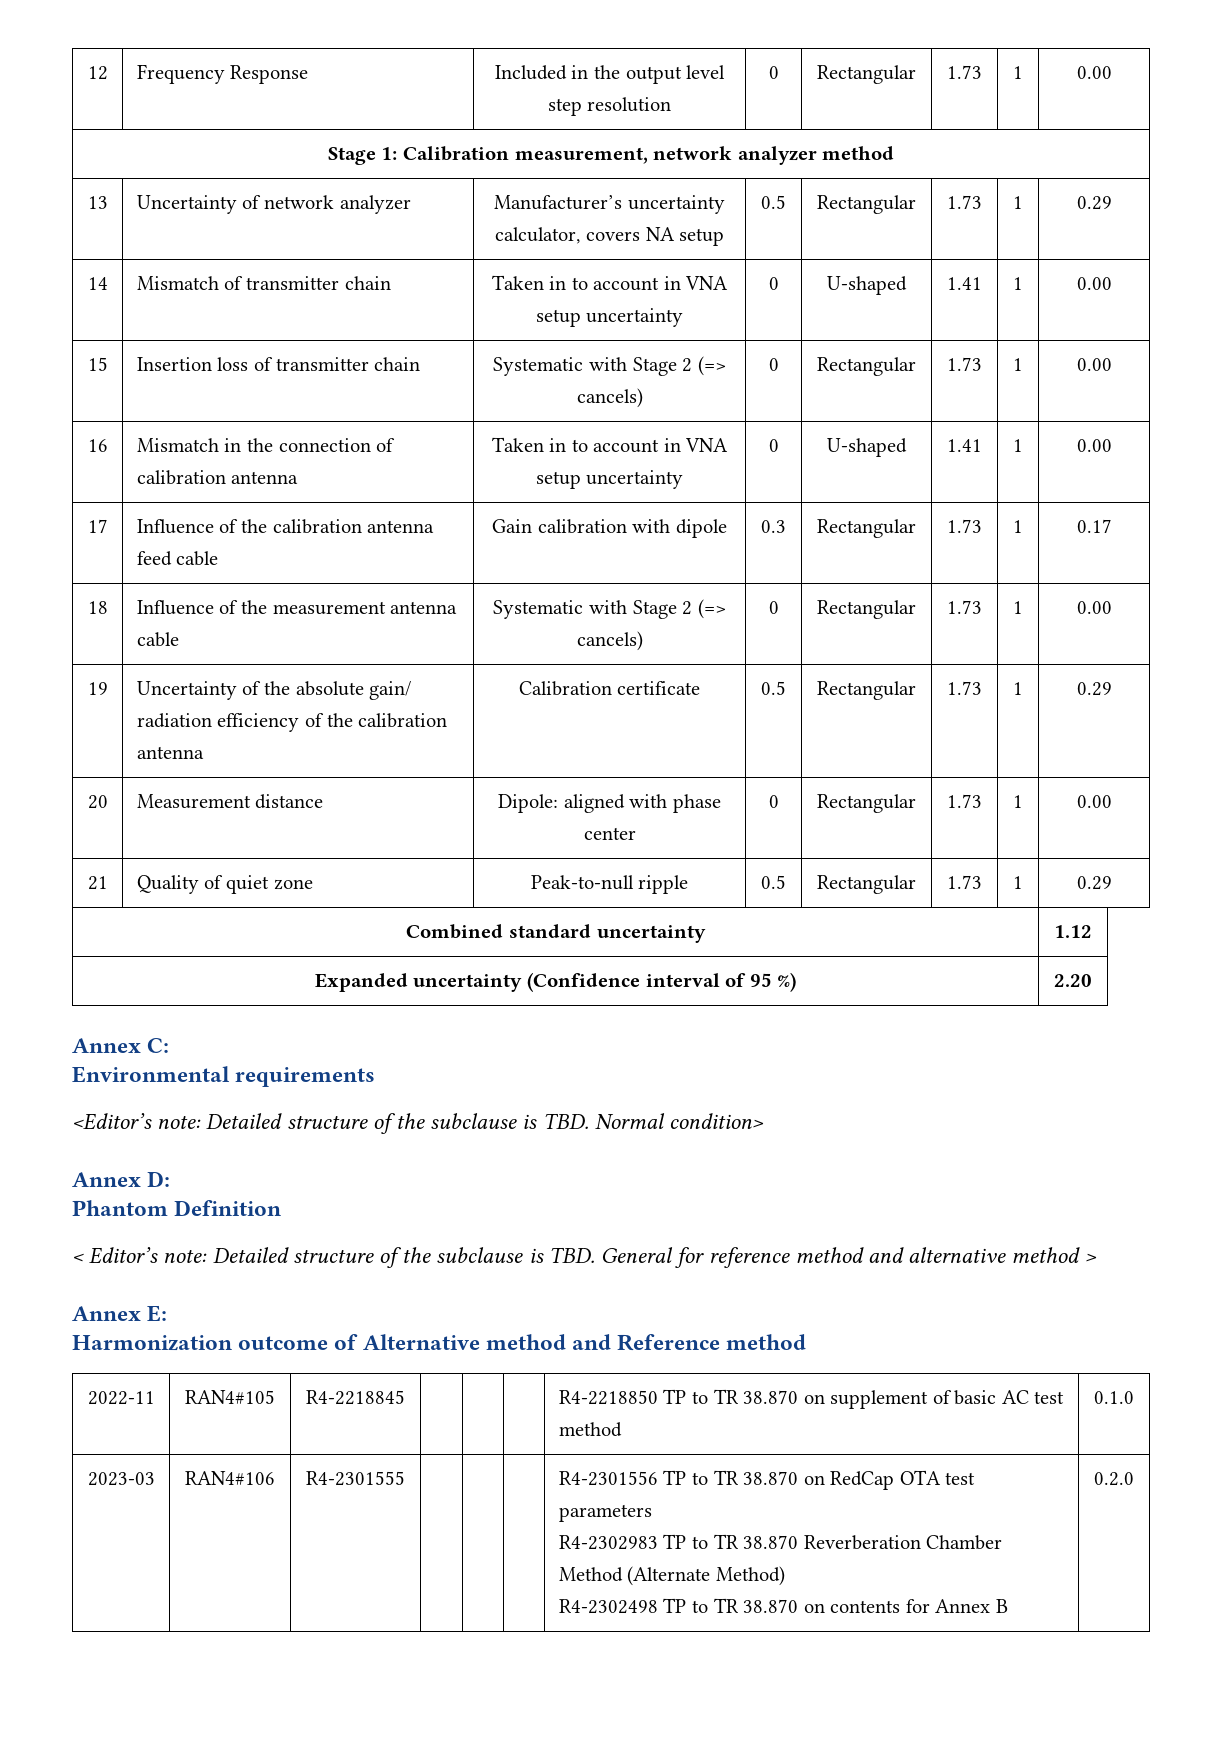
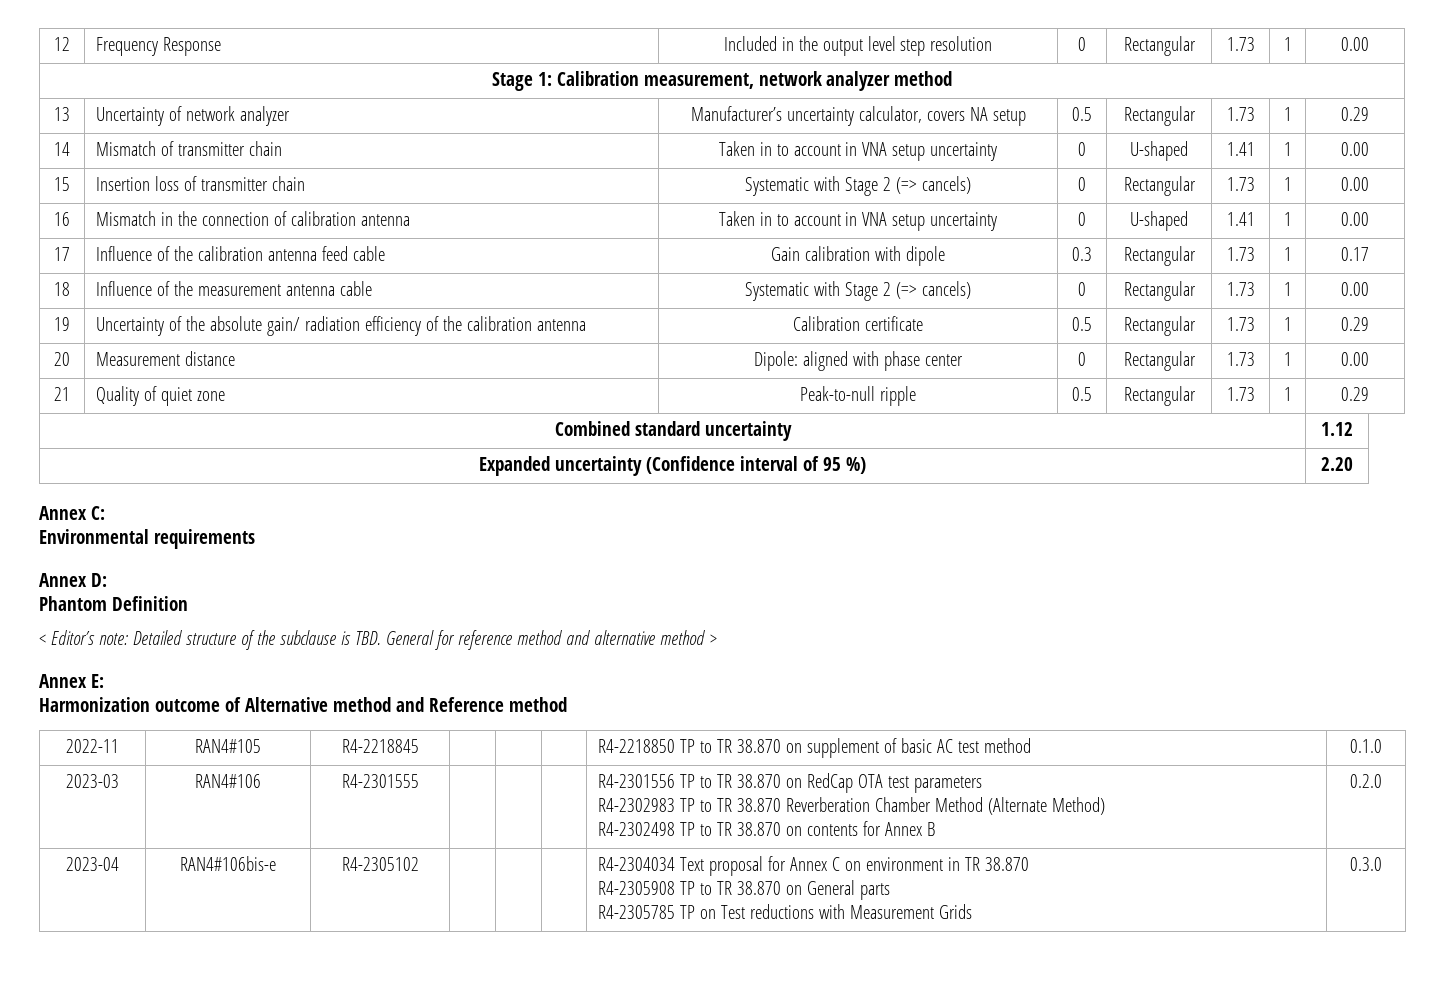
[72,1113,765,1134] // <Editor’s note: Detailed structure of the subclause is TBD. Normal condition> -> (255, 539) none
(1134, 1479) none -> [66,857,119,871] [180,856,276,871] [341,857,419,871] [598,856,1030,876] [598,880,891,900] [598,904,973,919] [1350,857,1382,871] // 2023-04 | RAN4#106bis-e | R4-2305102 | | | | R4-2304034 Text proposal for Annex C on environment in TR 38.870 // R4-2305908 TP to TR 38.870 on General parts // R4-2305785 TP on Test reductions with Measurement Grids | 0.3.0

